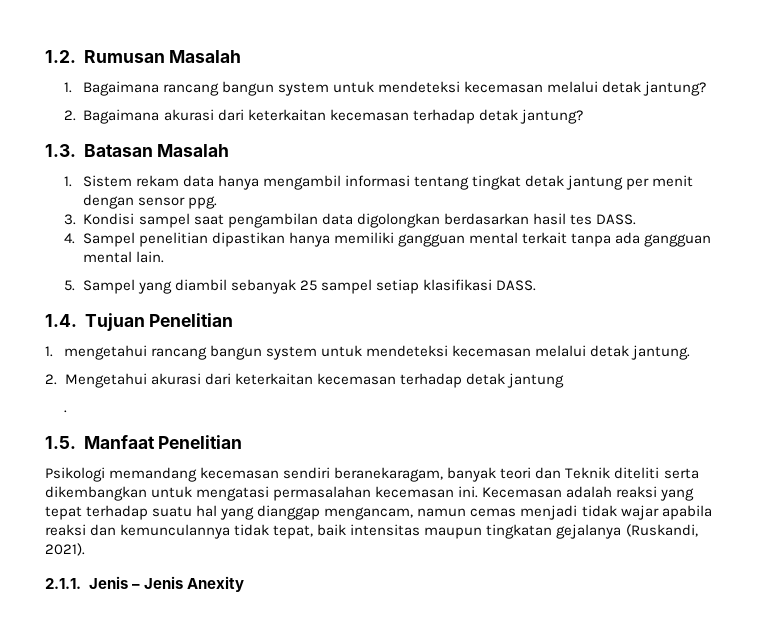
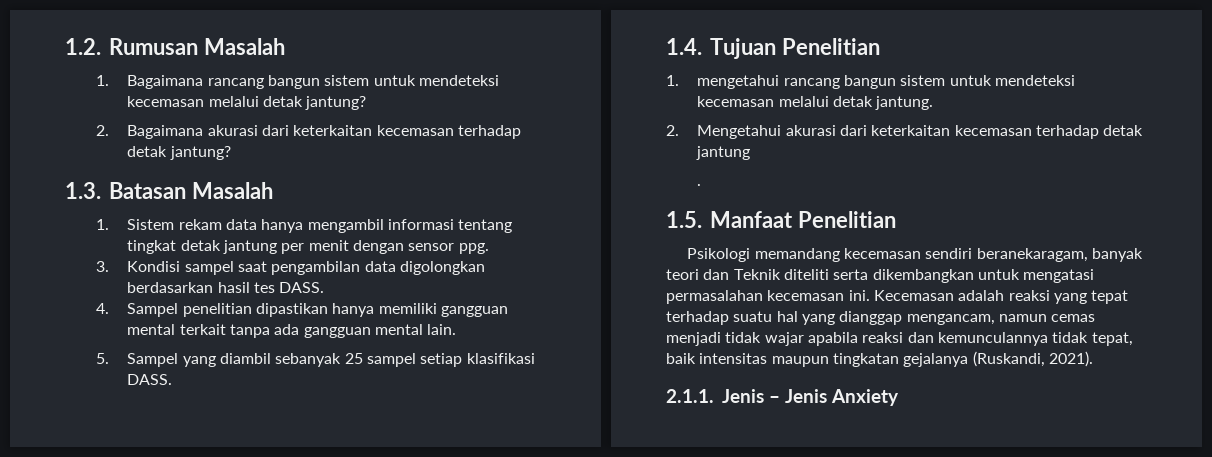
[278,82,330,96] system -> [324,75,370,86] sistem
[266,346,318,360] system -> [900,75,946,86] sistem
[186,576,244,592] Anexity -> [831,389,899,406] Anxiety

